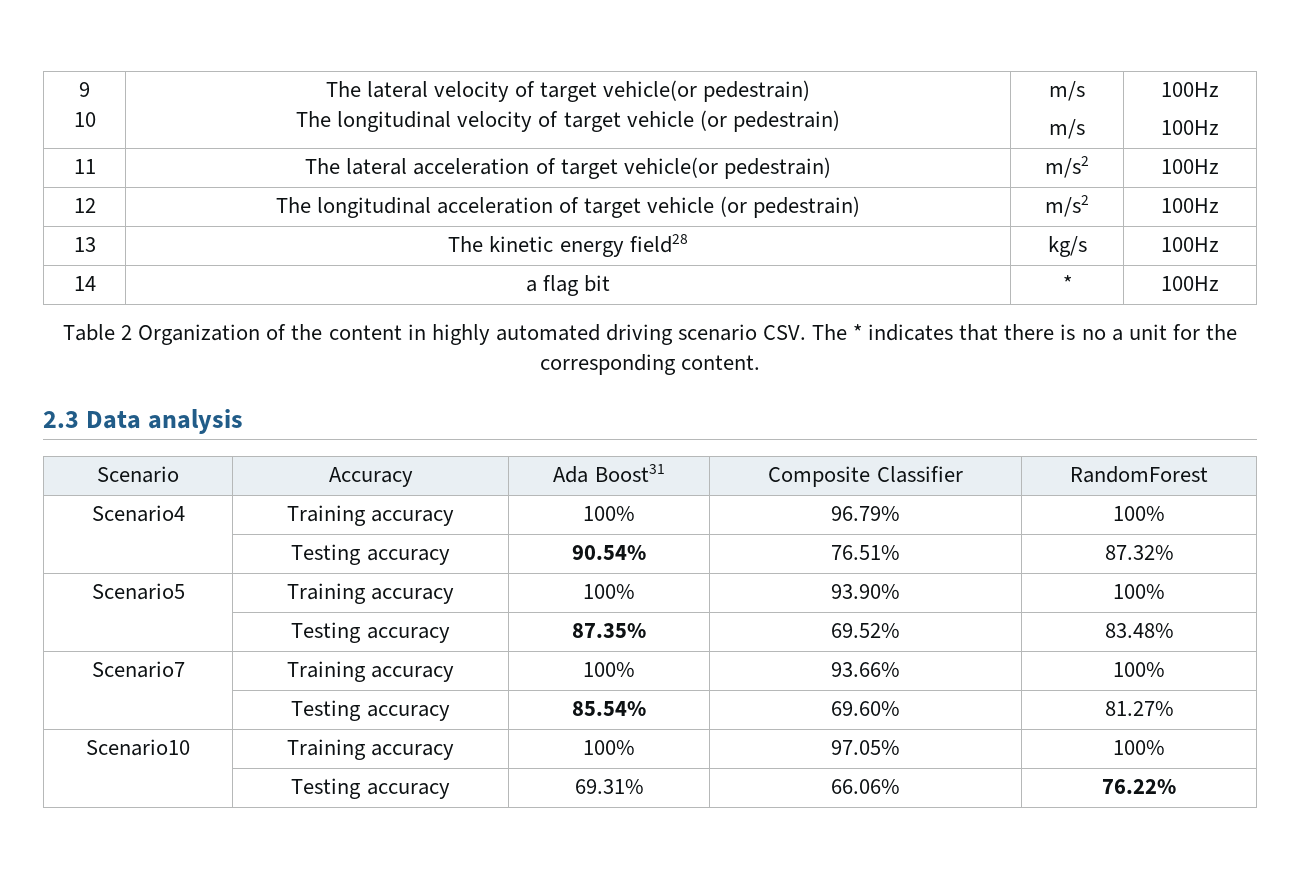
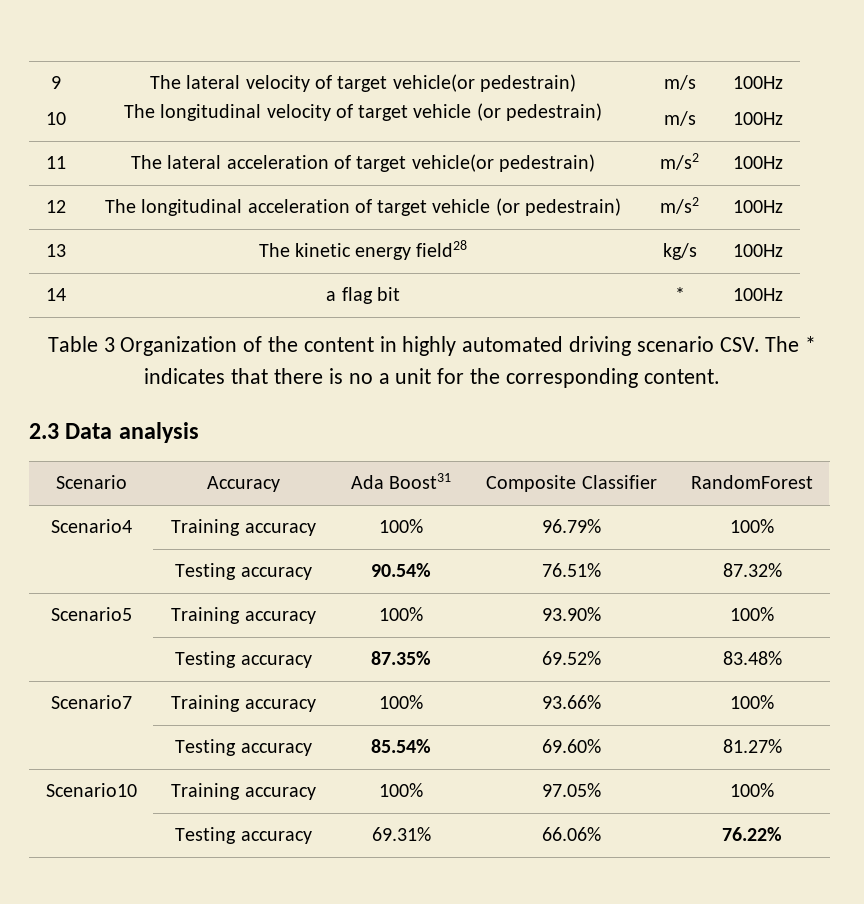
[121,325,133,340] 2 -> [103,337,115,352] 3

